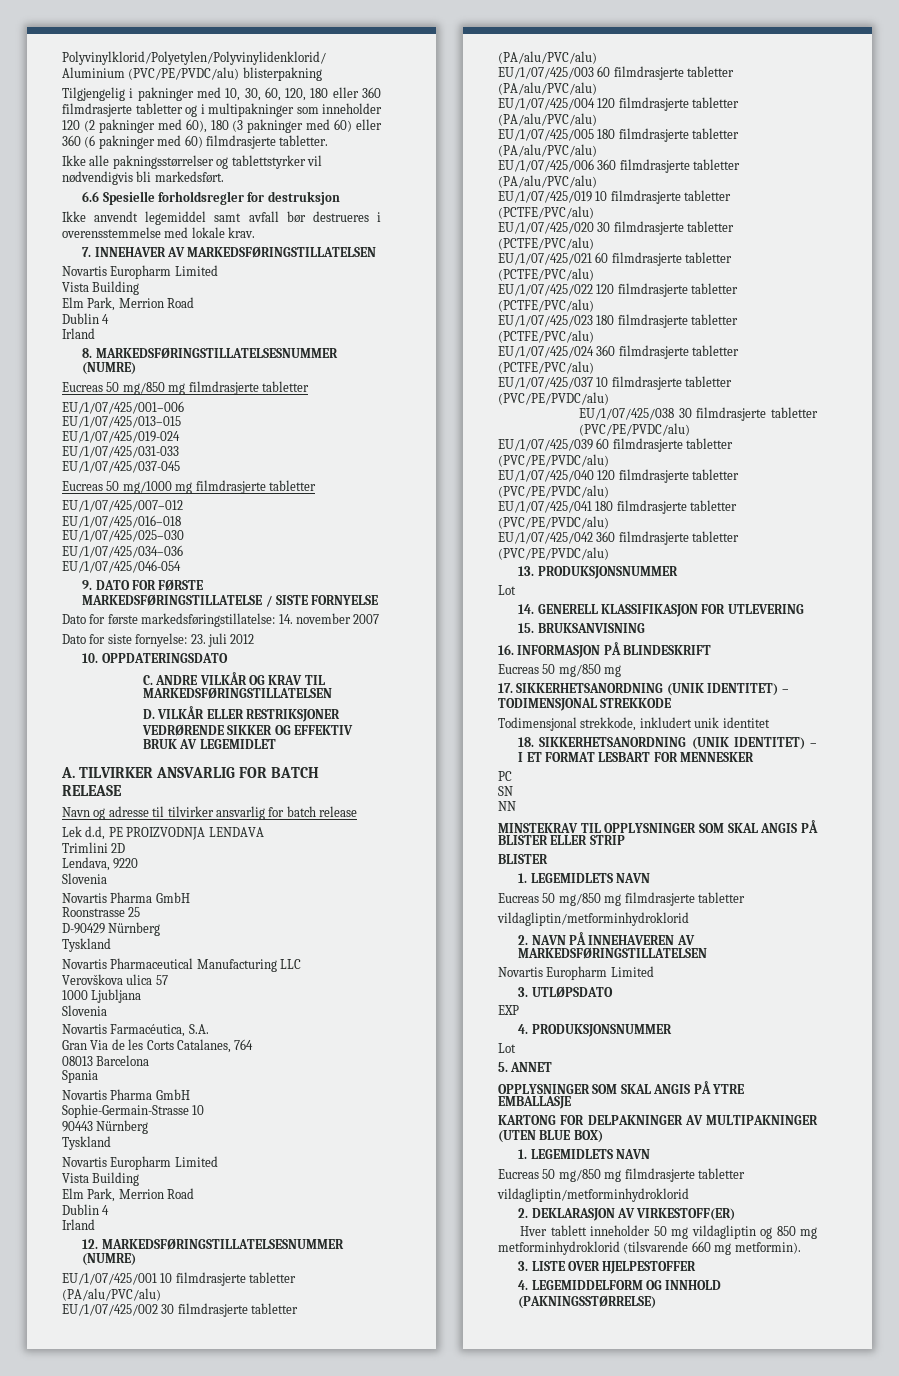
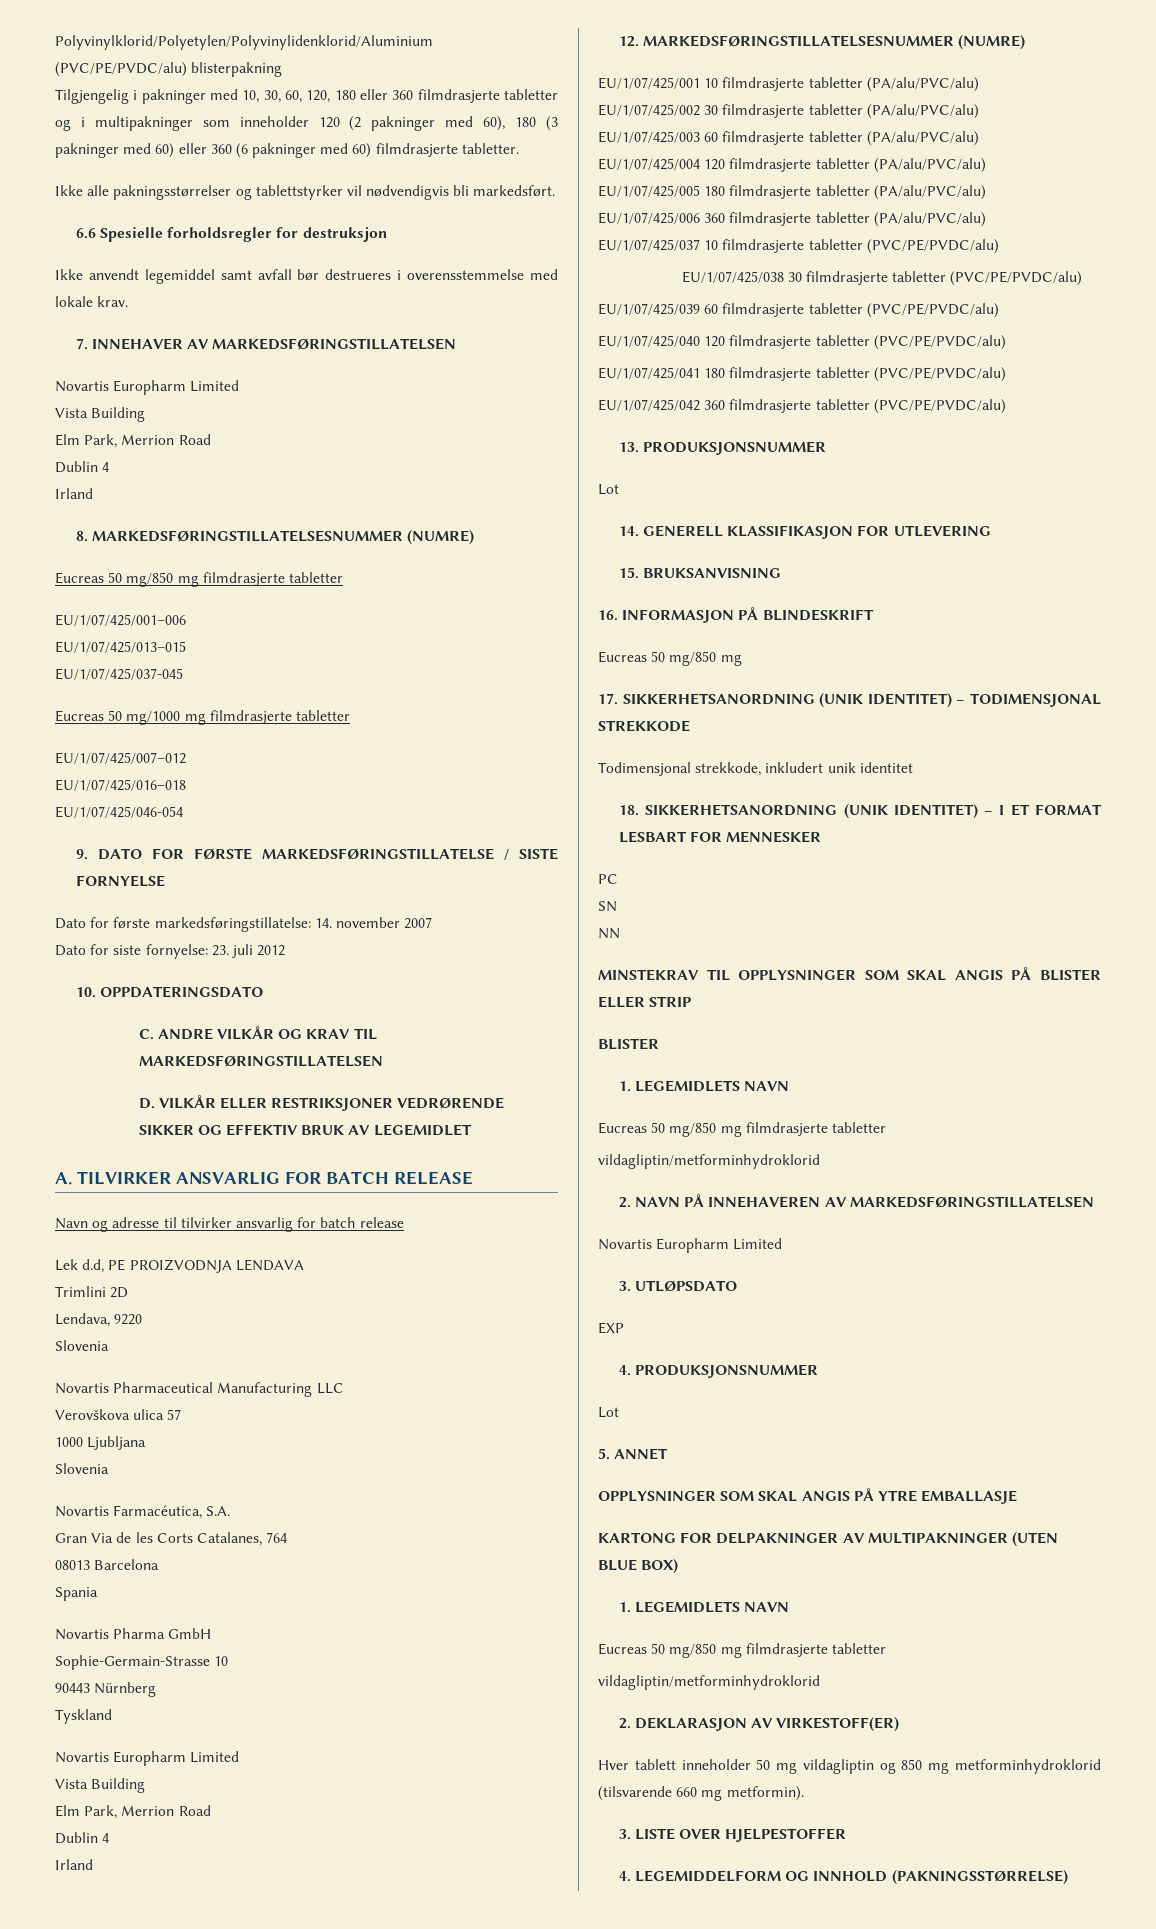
[62,431,180,443] [62,446,179,458] // EU/1/07/425/019-024 // EU/1/07/425/031-033 -> (186, 647) none
[62,530,184,542] [62,545,183,558] // EU/1/07/425/025–030 // EU/1/07/425/034–036 -> (186, 785) none
[62,892,190,903] [62,907,141,917] [62,922,161,936] [62,938,111,952] // Novartis Pharma GmbH // Roonstrasse 25 // D-90429 Nürnberg // Tyskland -> (109, 1345) none
[498,190,732,204] [498,206,594,219] [498,221,735,235] [498,237,594,250] [498,252,733,266] [498,268,594,281] [498,283,739,297] [498,299,594,312] [498,314,739,328] [498,330,594,343] [498,345,740,359] [498,361,594,374] // EU/1/07/425/019 10 filmdrasjerte tabletter (PCTFE/PVC/alu) // EU/1/07/425/020 30 filmdrasjerte tabletter (PCTFE/PVC/alu) // EU/1/07/425/021 60 filmdrasjerte tabletter (PCTFE/PVC/alu) // EU/1/07/425/022 120 filmdrasjerte tabletter (PCTFE/PVC/alu) // EU/1/07/425/023 180 filmdrasjerte tabletter (PCTFE/PVC/alu) // EU/1/07/425/024 360 filmdrasjerte tabletter (PCTFE/PVC/alu) -> (986, 219) none

